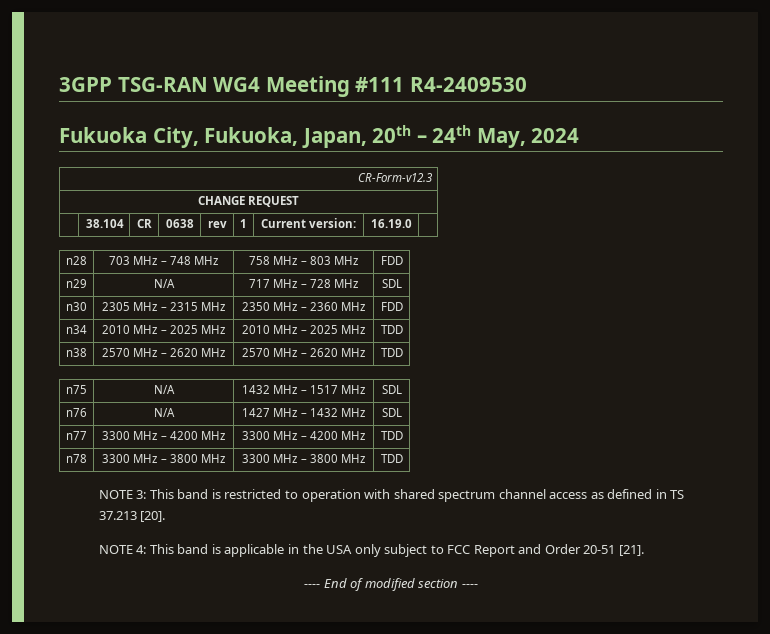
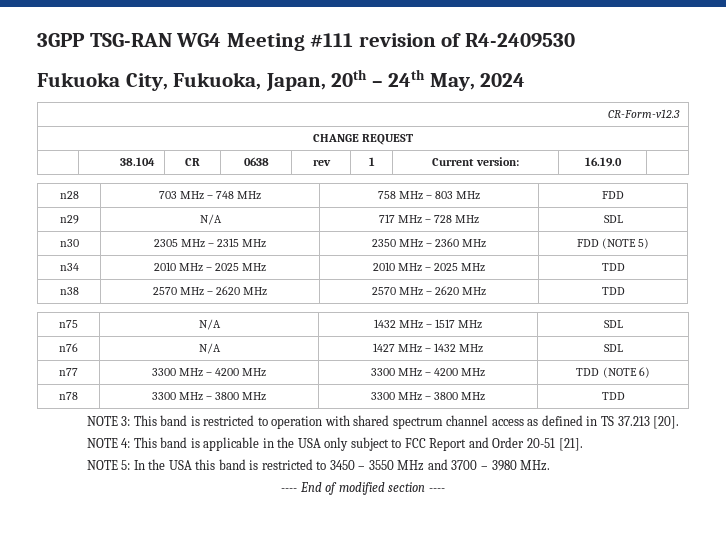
(405, 84) none -> [358,33,462,47] revision of
(403, 306) none -> [602,238,650,249] (NOTE 5)
(403, 435) none -> [602,367,650,378] (NOTE 6)
(644, 550) none -> [86,459,551,471] // NOTE 5: In the USA this band is restricted to 3450 – 3550 MHz and 3700 – 3980 MHz.

